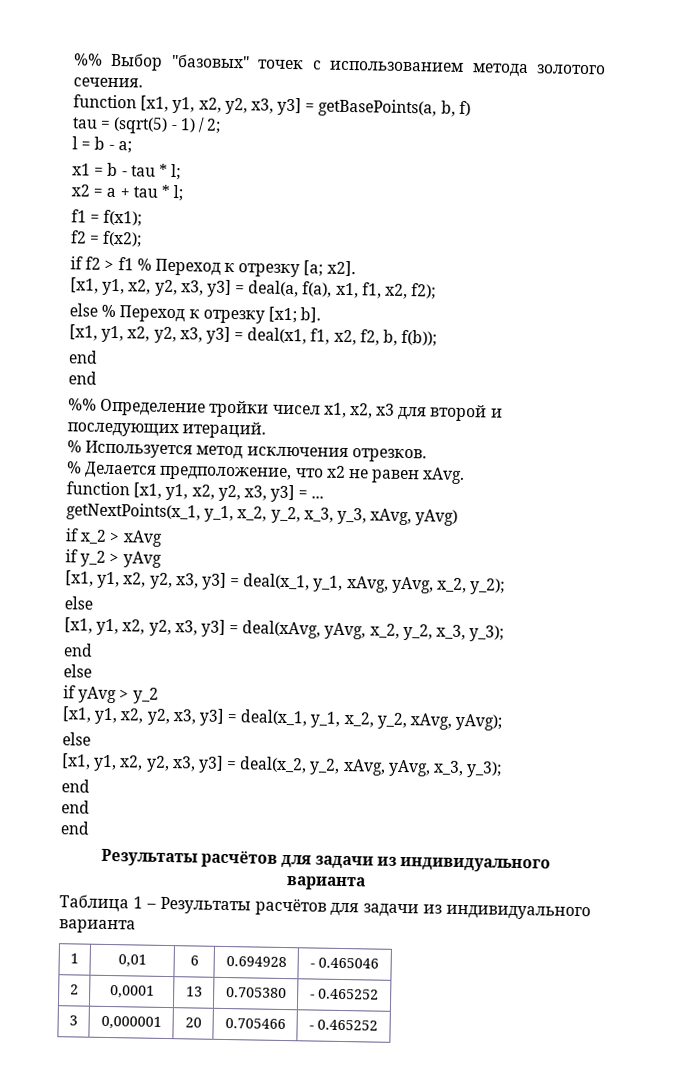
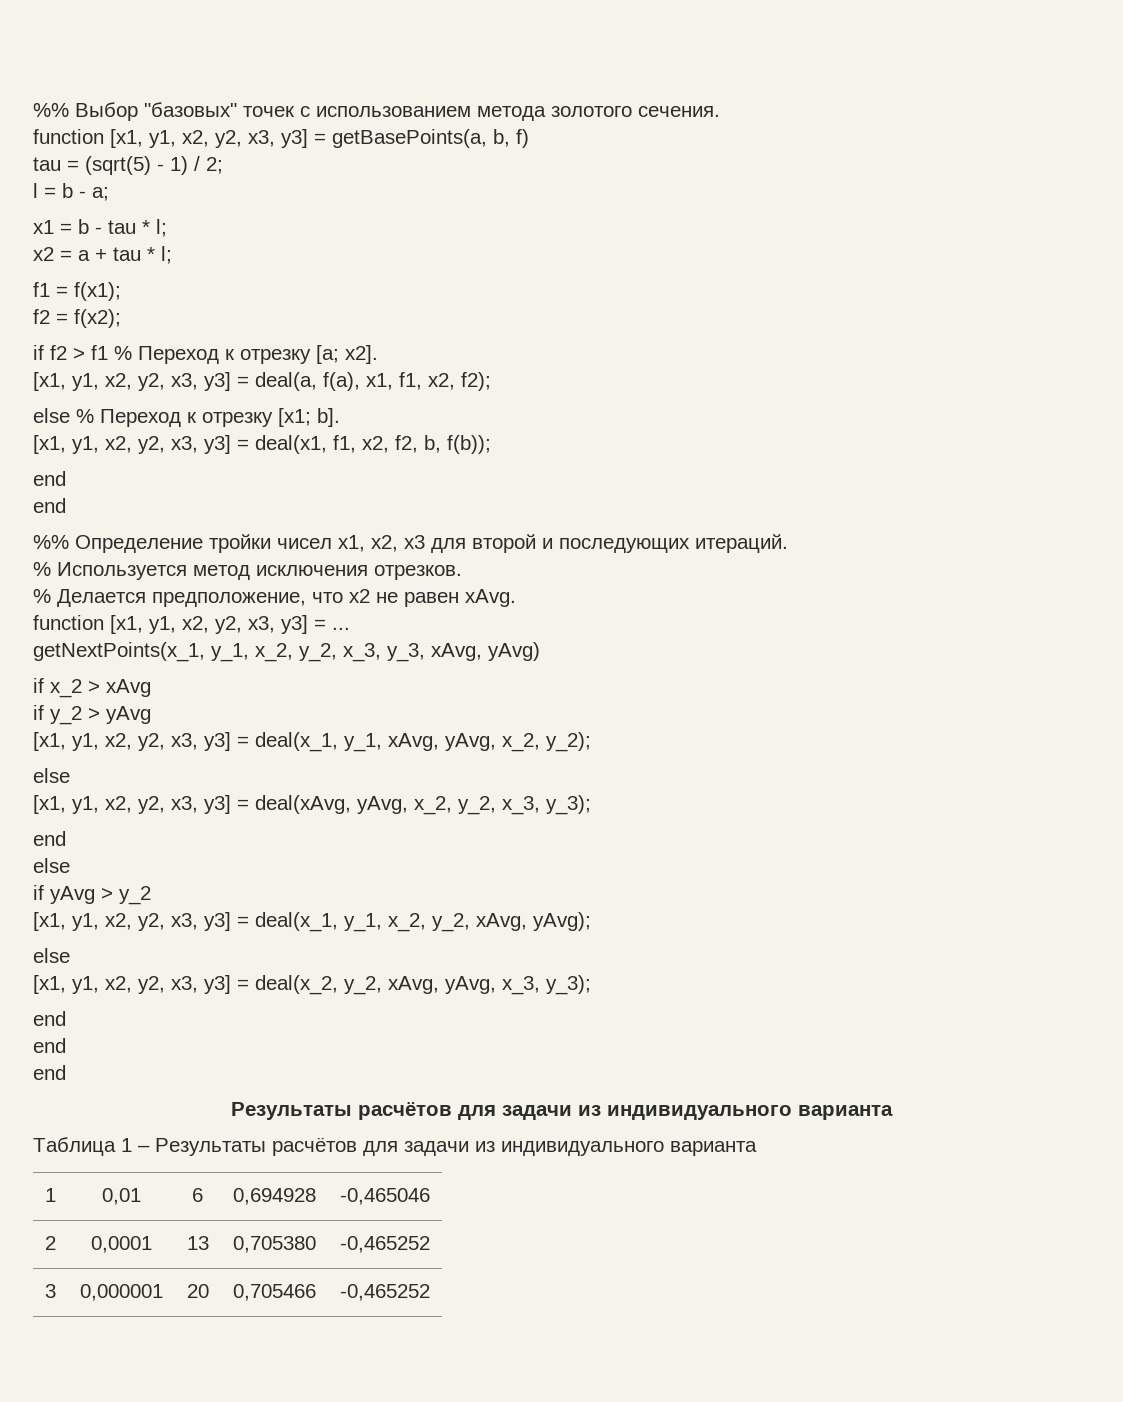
[225,956,287,968] [310,957,379,969] 0.694928 | - 0.465046 -> [232,1188,316,1205] [339,1188,430,1205] 0,694928 | -0,465046
[225,987,287,999] [310,988,379,1000] 0.705380 | - 0.465252 -> [232,1236,316,1253] [339,1236,430,1253] 0,705380 | -0,465252
[224,1018,286,1030] [309,1019,378,1031] 0.705466 | - 0.465252 -> [232,1284,316,1301] [339,1284,430,1301] 0,705466 | -0,465252

